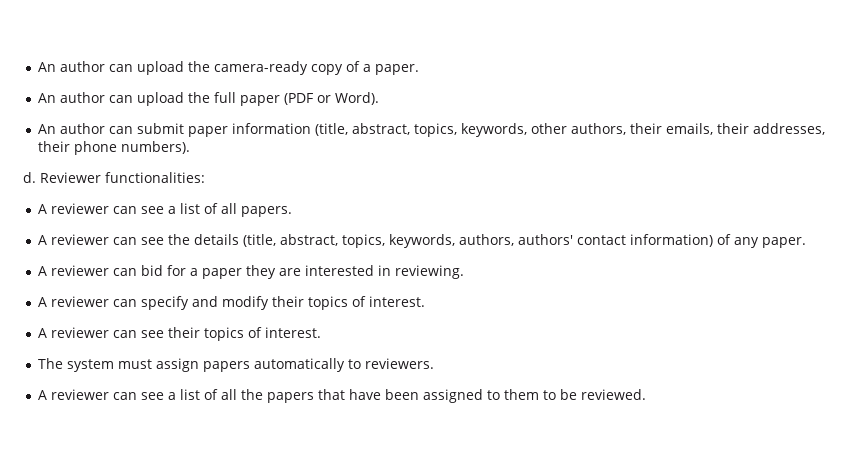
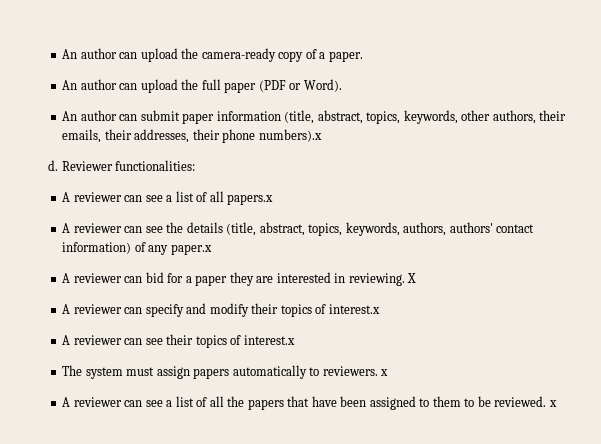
[121,141,191,154] numbers). -> [258,129,322,142] numbers).x
[241,206,293,217] papers. -> [227,194,274,205] papers.x
[762,237,807,248] paper. -> [170,244,212,255] paper.x
(465, 272) none -> [407,273,417,283] X
[369,296,426,307] interest. -> [328,304,380,314] interest.x
[265,327,322,338] interest. -> [243,335,295,345] interest.x
(435, 363) none -> [380,369,389,376] x
(647, 394) none -> [548,400,557,407] x

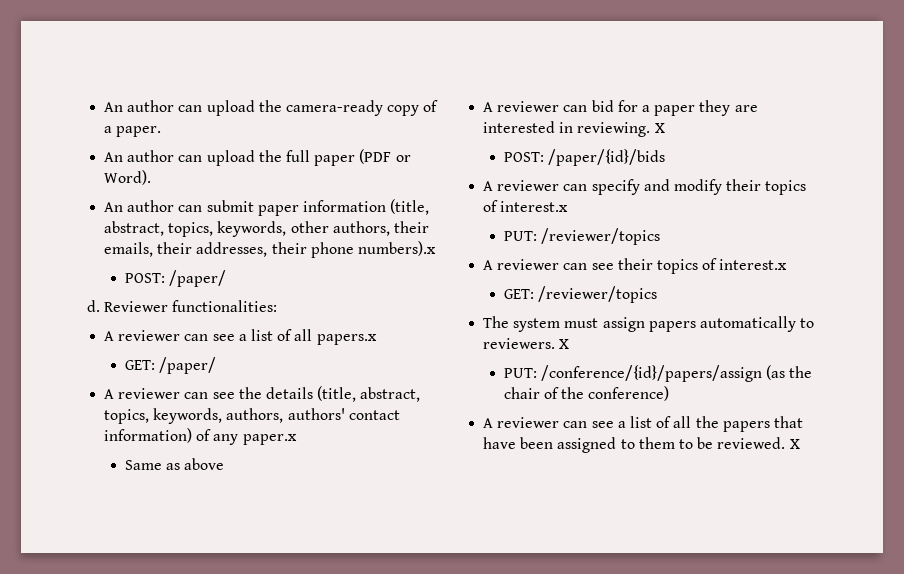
(322, 135) none -> [124,270,226,287] // POST: /paper/
(274, 199) none -> [124,357,216,374] // GET: /paper/
(212, 249) none -> [124,458,225,470] // Same as above
(417, 278) none -> [503,149,665,166] // POST: /paper/{id}/bids
(380, 309) none -> [503,228,660,245] // PUT: /reviewer/topics
(295, 340) none -> [503,286,657,303] // GET: /reviewer/topics
[380,369,389,376] x -> [559,339,570,349] [503,365,813,382] [503,386,670,401] X // PUT: /conference/{id}/papers/assign (as the chair of the conference)
[548,400,557,407] x -> [789,439,800,449] X

